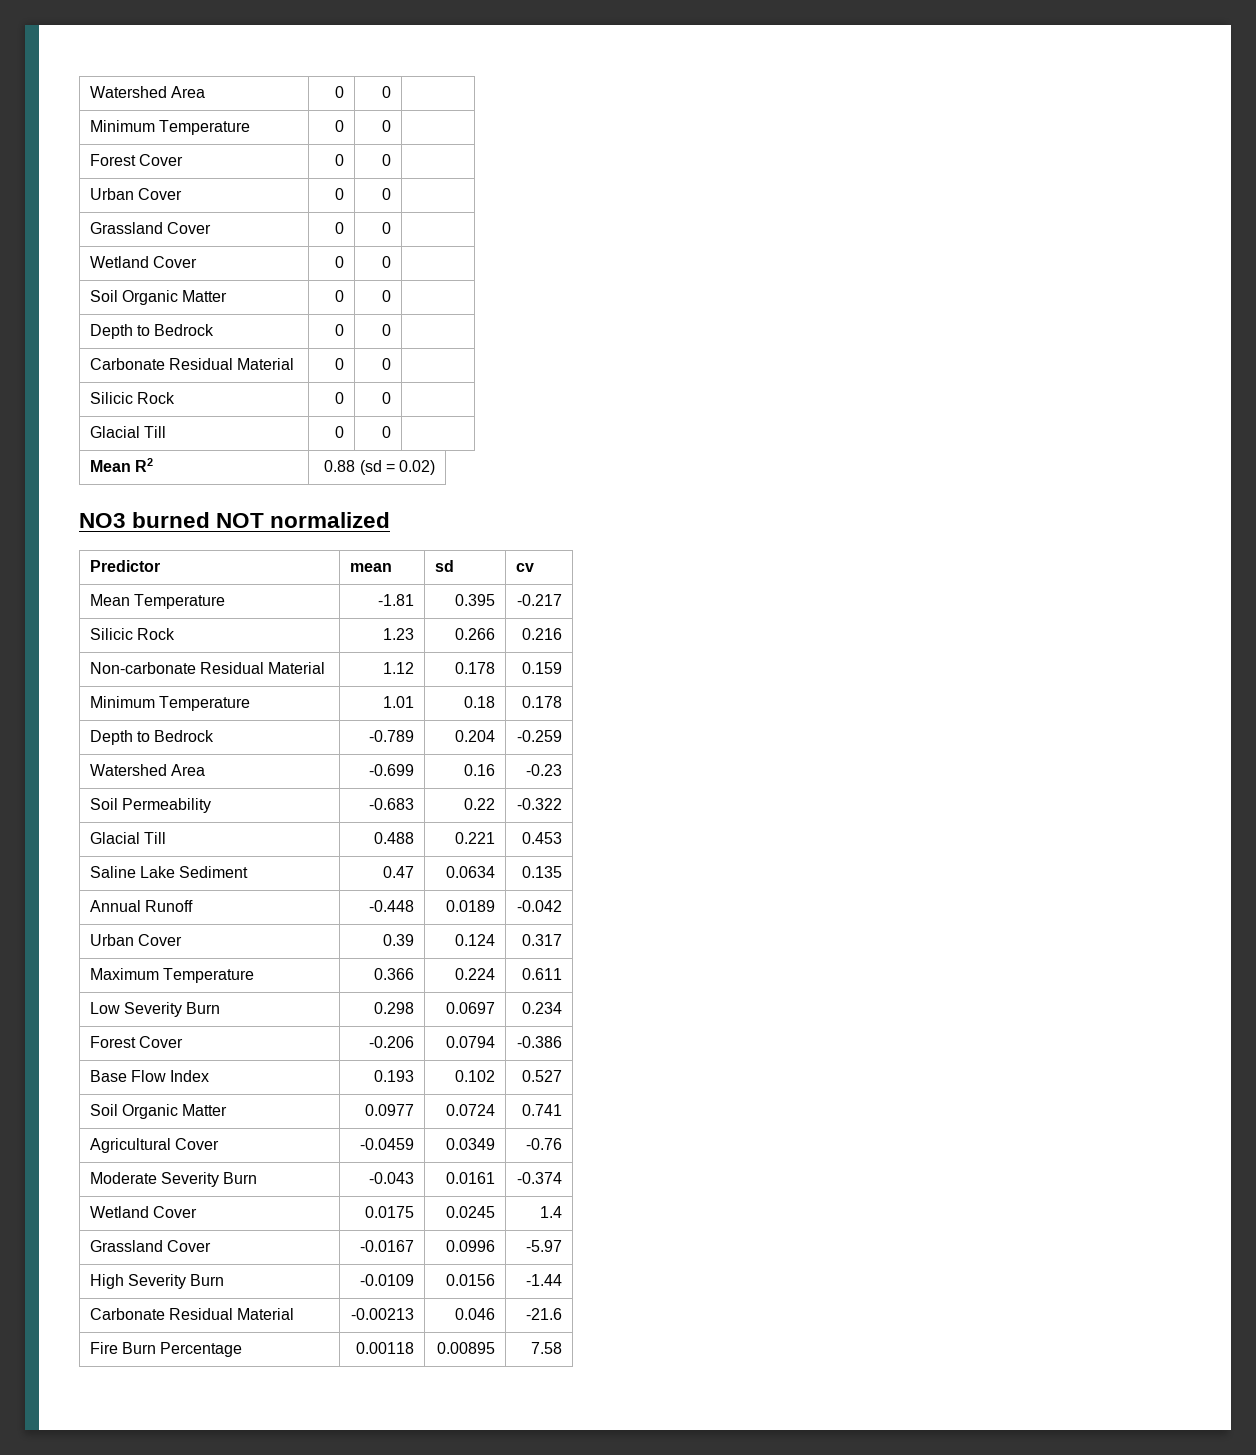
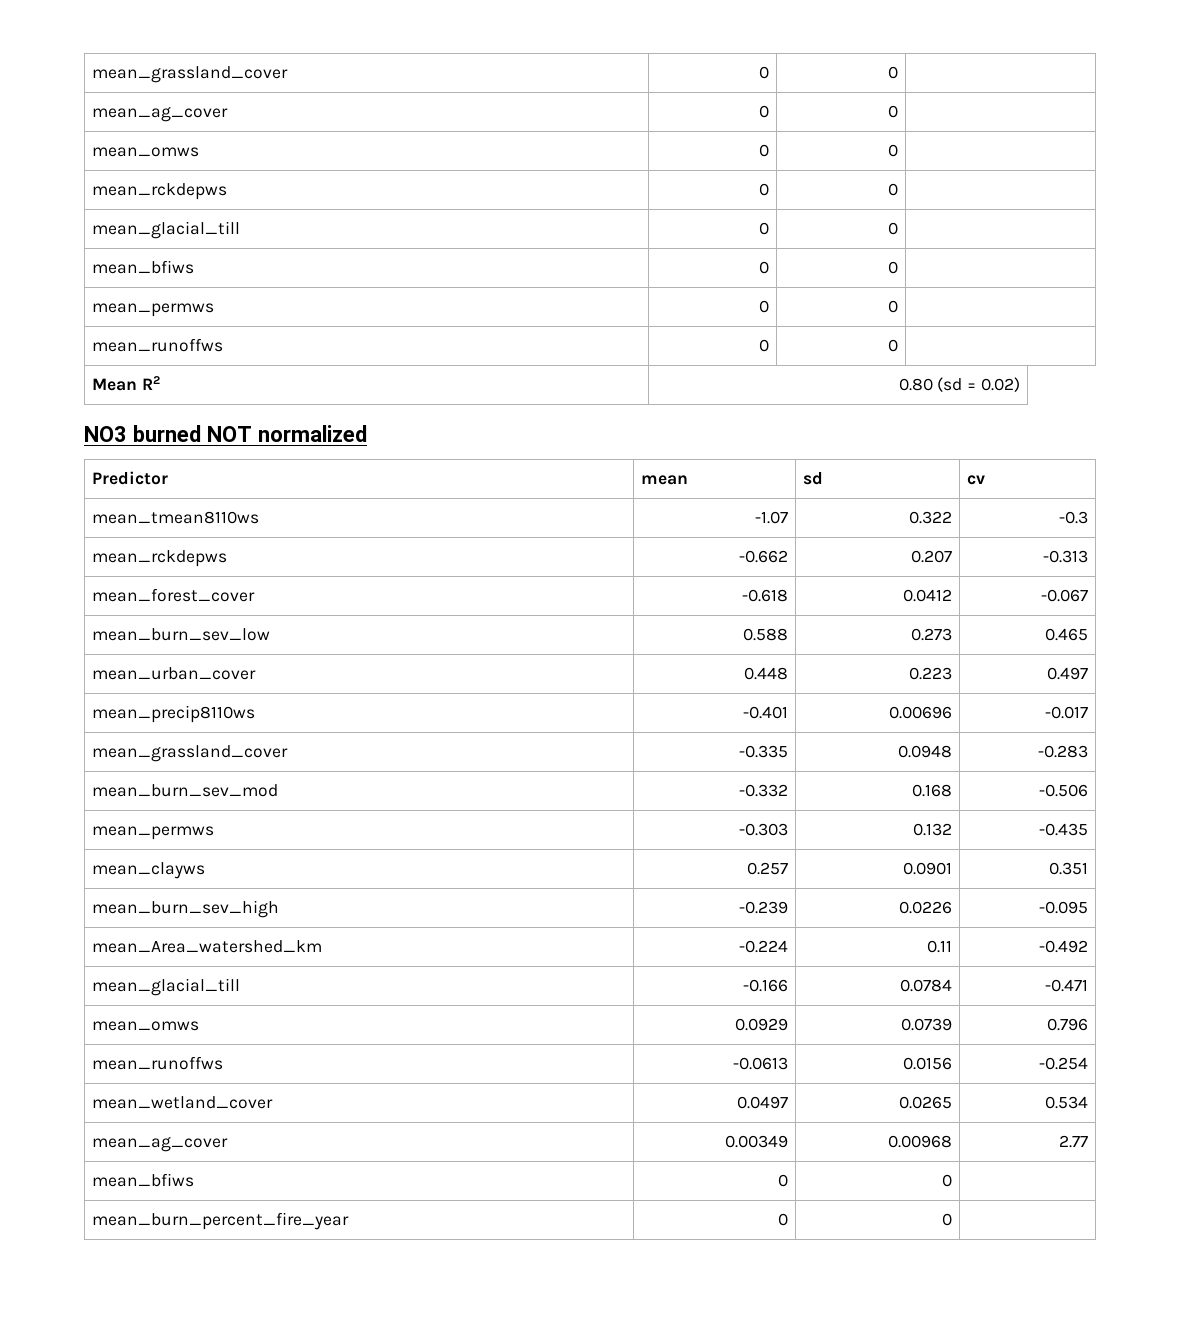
[89,86,205,98] [335,86,345,98] [382,86,392,98] [89,120,250,135] [335,120,345,132] [382,120,392,132] [89,154,183,166] [335,154,345,166] [382,154,392,166] [89,188,182,200] [335,188,345,200] [382,188,392,200] [89,222,211,234] [335,222,345,234] [382,222,392,234] [89,256,197,268] [335,256,345,268] [382,256,392,268] [89,290,228,305] [335,290,345,302] [382,290,392,302] [89,324,215,339] [335,324,345,336] [382,324,392,336] [89,358,295,370] [335,358,345,370] [382,358,392,370] [89,392,175,404] [335,392,345,404] [382,392,392,404] [89,426,166,438] Watershed Area | 0 | 0 | // Minimum Temperature | 0 | 0 | // Forest Cover | 0 | 0 | // Urban Cover | 0 | 0 | // Grassland Cover | 0 | 0 | // Wetland Cover | 0 | 0 | // Soil Organic Matter | 0 | 0 | // Depth to Bedrock | 0 | 0 | // Carbonate Residual Material | 0 | 0 | // Silicic Rock | 0 | 0 | // Glacial Till -> [92,66,289,83] [758,66,769,79] [887,66,898,79] [92,107,229,122] [758,105,769,118] [887,105,898,118] [92,147,200,157] [758,144,769,157] [887,144,898,157] [92,183,228,200] [758,183,769,196] [887,183,898,196] [92,221,241,239] [758,222,769,235] [887,222,898,235] [92,260,195,274] [758,261,769,274] [887,261,898,274] [92,303,215,317] [758,300,769,313] [887,300,898,313] [92,338,224,352] mean_grassland_cover | 0 | 0 | // mean_ag_cover | 0 | 0 | // mean_omws | 0 | 0 | // mean_rckdepws | 0 | 0 | // mean_glacial_till | 0 | 0 | // mean_bfiws | 0 | 0 | // mean_permws | 0 | 0 | // mean_runoffws
[324,460,356,472] 0.88 -> [898,378,933,391] 0.80
[89,594,225,609] [378,594,415,606] [455,594,496,606] [517,594,563,606] [89,628,175,640] [383,628,415,640] [455,628,496,640] [522,628,563,640] [89,662,326,674] [383,662,415,674] [455,662,496,674] [522,662,563,674] [89,696,250,711] [383,696,415,708] [464,696,496,708] [522,696,563,708] [89,730,215,745] [369,730,415,742] [455,730,496,742] [517,730,563,742] [89,764,205,776] [369,764,415,776] [464,764,496,776] [526,764,563,776] [89,798,211,813] [369,798,415,810] [464,798,496,810] [517,798,563,810] [89,832,166,844] [374,832,415,844] [455,832,496,844] [522,832,563,844] [89,866,249,878] [383,866,415,878] [446,866,496,878] [522,866,563,878] [89,900,193,912] [369,900,415,912] [446,900,496,912] [517,900,563,912] [89,934,182,946] [383,934,415,946] [455,934,496,946] [522,934,563,946] [89,968,254,983] [374,968,415,980] [455,968,496,980] [522,968,563,980] [89,1002,221,1017] [374,1002,415,1014] [446,1002,496,1014] [522,1002,563,1014] [89,1036,183,1048] [369,1036,415,1048] [446,1036,496,1048] [517,1036,563,1048] [89,1070,210,1082] [374,1070,415,1082] [455,1070,496,1082] [522,1070,563,1082] [89,1104,228,1119] [365,1104,415,1116] [446,1104,496,1116] [522,1104,563,1116] [89,1138,219,1153] [360,1138,415,1150] [446,1138,496,1150] [526,1138,563,1150] [89,1172,258,1187] [369,1172,415,1184] [446,1172,496,1184] [517,1172,563,1184] [89,1206,197,1218] [365,1206,415,1218] [446,1206,496,1218] [540,1206,563,1218] [89,1240,211,1252] [360,1240,415,1252] [446,1240,496,1252] [526,1240,563,1252] [89,1274,225,1289] [360,1274,415,1286] [446,1274,496,1286] [526,1274,563,1286] [89,1308,295,1320] [351,1308,415,1320] [455,1308,496,1320] [526,1308,563,1320] [89,1342,243,1357] [356,1342,415,1354] [437,1342,496,1354] [531,1342,563,1354] Mean Temperature | -1.81 | 0.395 | -0.217 // Silicic Rock | 1.23 | 0.266 | 0.216 // Non-carbonate Residual Material | 1.12 | 0.178 | 0.159 // Minimum Temperature | 1.01 | 0.18 | 0.178 // Depth to Bedrock | -0.789 | 0.204 | -0.259 // Watershed Area | -0.699 | 0.16 | -0.23 // Soil Permeability | -0.683 | 0.22 | -0.322 // Glacial Till | 0.488 | 0.221 | 0.453 // Saline Lake Sediment | 0.47 | 0.0634 | 0.135 // Annual Runoff | -0.448 | 0.0189 | -0.042 // Urban Cover | 0.39 | 0.124 | 0.317 // Maximum Temperature | 0.366 | 0.224 | 0.611 // Low Severity Burn | 0.298 | 0.0697 | 0.234 // Forest Cover | -0.206 | 0.0794 | -0.386 // Base Flow Index | 0.193 | 0.102 | 0.527 // Soil Organic Matter | 0.0977 | 0.0724 | 0.741 // Agricultural Cover | -0.0459 | 0.0349 | -0.76 // Moderate Severity Burn | -0.043 | 0.0161 | -0.374 // Wetland Cover | 0.0175 | 0.0245 | 1.4 // Grassland Cover | -0.0167 | 0.0996 | -5.97 // High Severity Burn | -0.0109 | 0.0156 | -1.44 // Carbonate Residual Material | -0.00213 | 0.046 | -21.6 // Fire Burn Percentage | 0.00118 | 0.00895 | 7.58 -> [92,511,260,524] [754,511,788,524] [908,511,952,524] [1058,511,1088,524] [92,550,228,567] [738,550,788,563] [910,550,952,563] [1042,550,1088,563] [92,588,256,602] [741,589,788,602] [902,589,952,602] [1040,589,1088,602] [92,628,271,641] [742,628,788,641] [910,628,952,641] [1044,628,1088,641] [92,667,257,680] [743,667,788,680] [908,667,952,680] [1046,667,1088,680] [92,705,256,723] [742,706,788,719] [888,706,952,719] [1044,706,1088,719] [92,745,289,762] [738,745,788,758] [897,745,952,758] [1037,745,1088,758] [92,784,279,797] [738,784,788,797] [911,784,952,797] [1038,784,1088,797] [92,826,215,840] [738,823,788,836] [912,823,952,836] [1038,823,1088,836] [92,862,206,879] [746,862,788,875] [902,862,952,875] [1048,862,1088,875] [92,900,280,918] [738,901,788,914] [898,901,952,914] [1038,901,1088,914] [92,940,323,953] [738,940,788,953] [926,940,952,953] [1038,940,1088,953] [92,978,241,996] [742,979,788,992] [899,979,952,992] [1044,979,1088,992] [92,1021,200,1031] [734,1018,788,1031] [900,1018,952,1031] [1046,1018,1088,1031] [92,1056,224,1070] [732,1057,788,1070] [902,1057,952,1070] [1038,1057,1088,1070] [92,1096,274,1109] [736,1096,788,1109] [898,1096,952,1109] [1044,1096,1088,1109] [92,1137,229,1152] [724,1135,788,1148] [887,1135,952,1148] [1058,1135,1088,1148] [92,1173,195,1187] [777,1174,788,1187] [941,1174,952,1187] [92,1212,350,1230] [777,1213,788,1226] [941,1213,952,1226] mean_tmean8110ws | -1.07 | 0.322 | -0.3 // mean_rckdepws | -0.662 | 0.207 | -0.313 // mean_forest_cover | -0.618 | 0.0412 | -0.067 // mean_burn_sev_low | 0.588 | 0.273 | 0.465 // mean_urban_cover | 0.448 | 0.223 | 0.497 // mean_precip8110ws | -0.401 | 0.00696 | -0.017 // mean_grassland_cover | -0.335 | 0.0948 | -0.283 // mean_burn_sev_mod | -0.332 | 0.168 | -0.506 // mean_permws | -0.303 | 0.132 | -0.435 // mean_clayws | 0.257 | 0.0901 | 0.351 // mean_burn_sev_high | -0.239 | 0.0226 | -0.095 // mean_Area_watershed_km | -0.224 | 0.11 | -0.492 // mean_glacial_till | -0.166 | 0.0784 | -0.471 // mean_omws | 0.0929 | 0.0739 | 0.796 // mean_runoffws | -0.0613 | 0.0156 | -0.254 // mean_wetland_cover | 0.0497 | 0.0265 | 0.534 // mean_ag_cover | 0.00349 | 0.00968 | 2.77 // mean_bfiws | 0 | 0 | // mean_burn_percent_fire_year | 0 | 0 |

